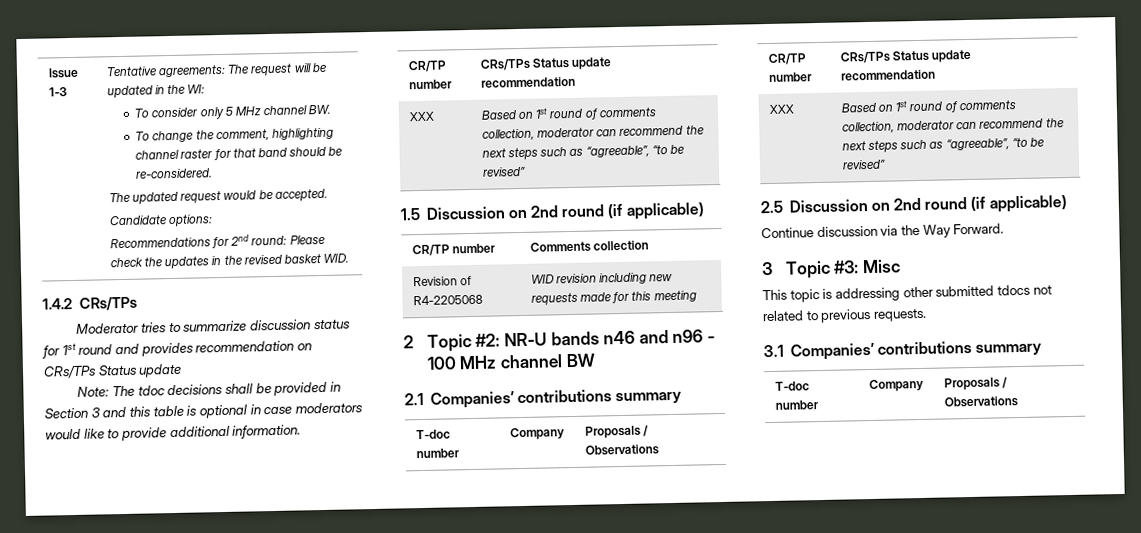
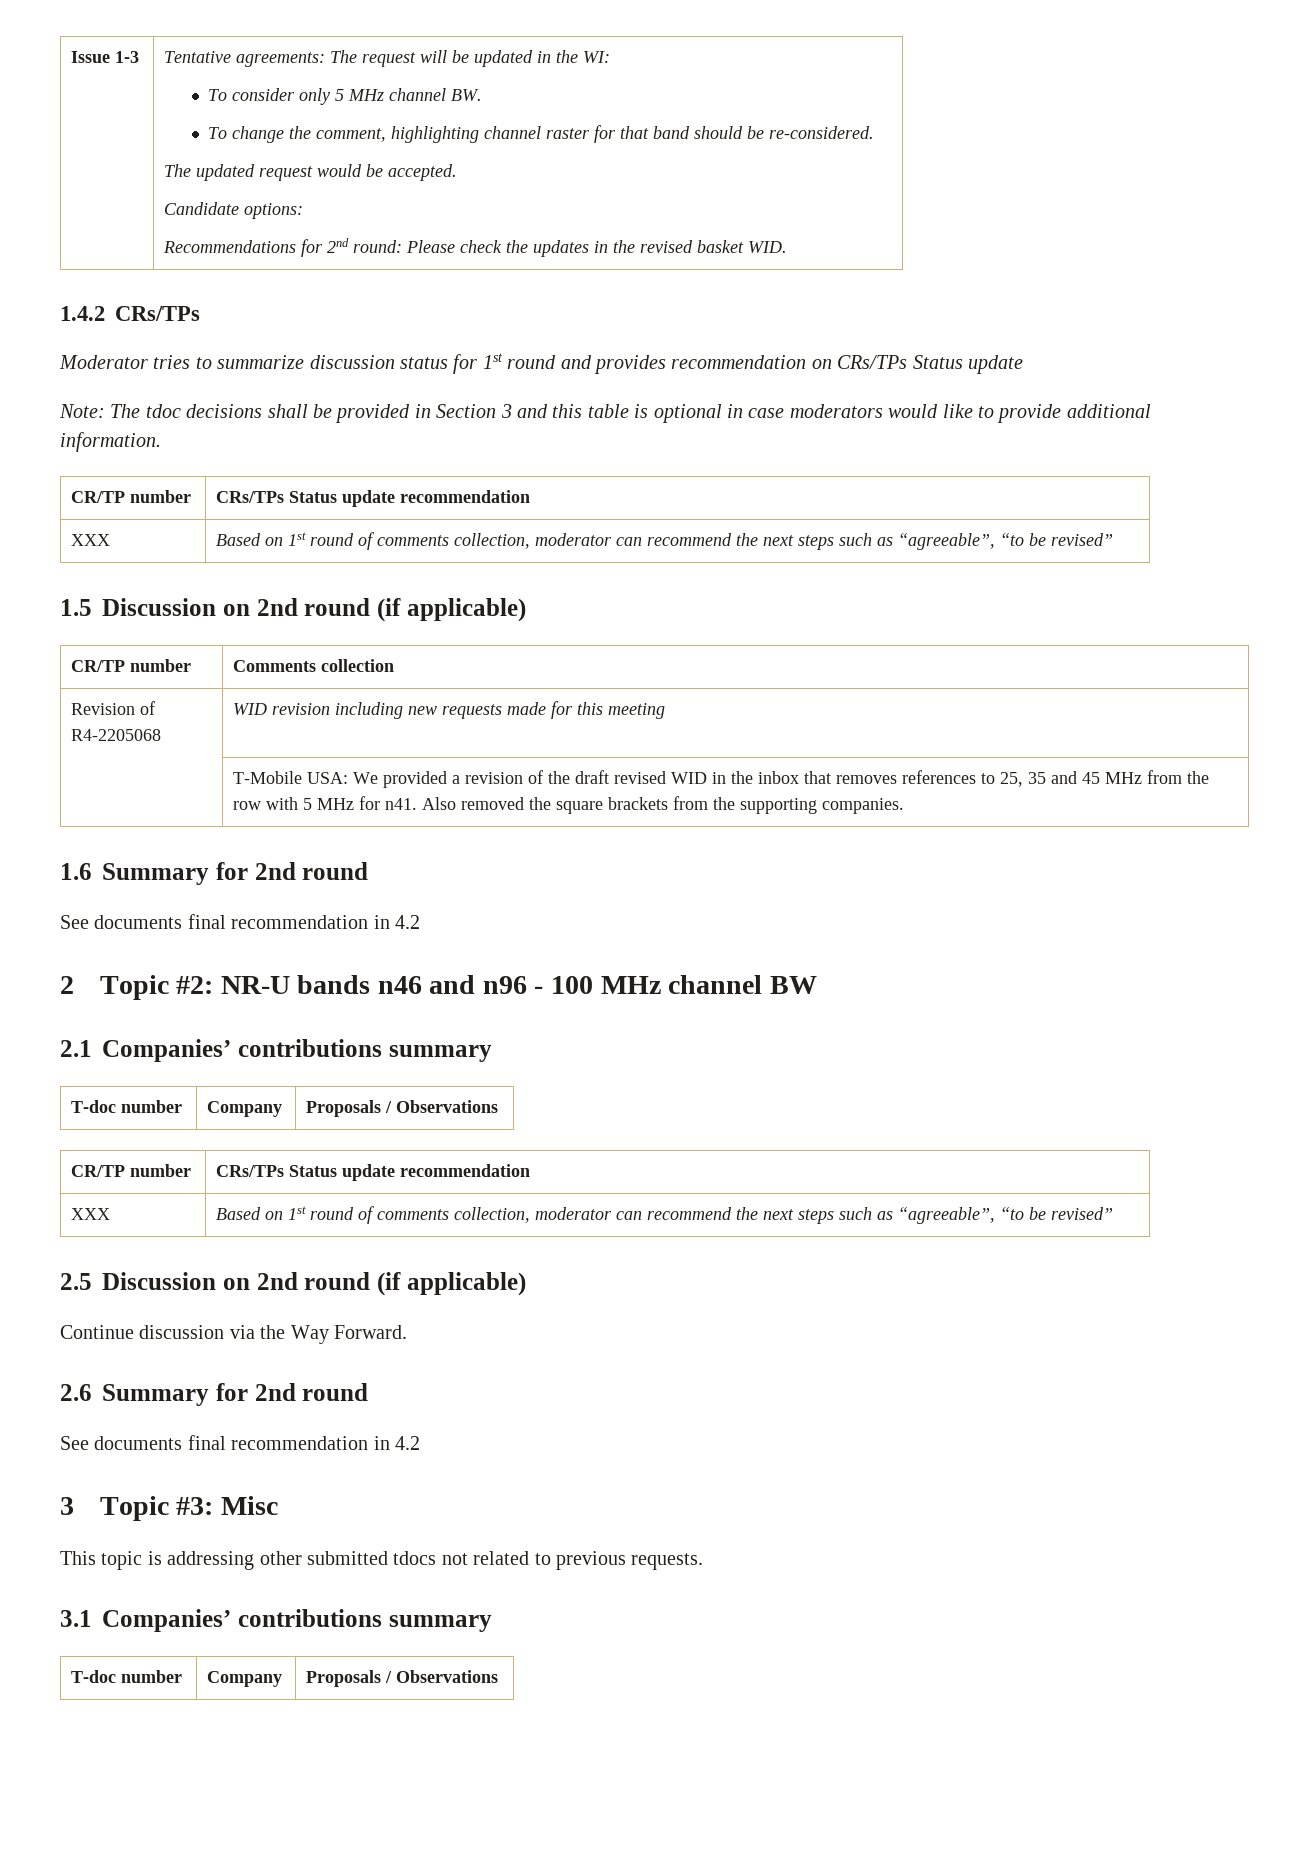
(697, 296) none -> [233,770,1210,788] [233,796,905,814] [60,862,369,885] [60,914,420,929] // | T-Mobile USA: We provided a revision of the draft revised WID in the inbox that removes references to 25, 35 and 45 MHz from the row with 5 MHz for n41. Also removed the square brackets from the supporting companies. // 1.6 Summary for 2nd round // See documents final recommendation in 4.2
(1005, 229) none -> [60,1383,369,1406] [60,1435,420,1450] // 2.6 Summary for 2nd round // See documents final recommendation in 4.2

